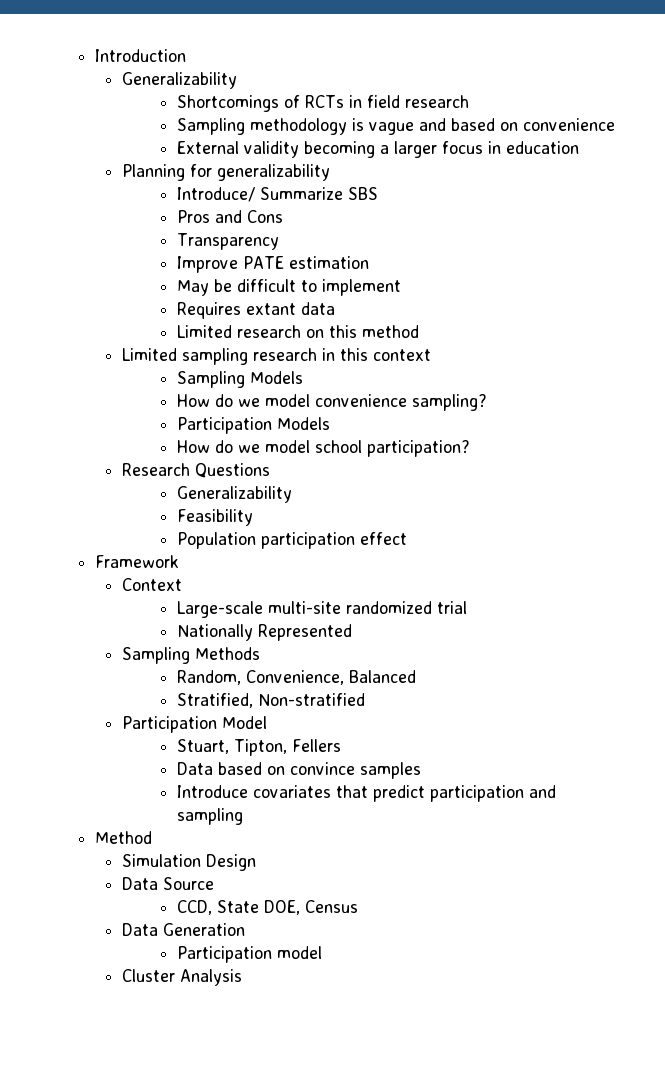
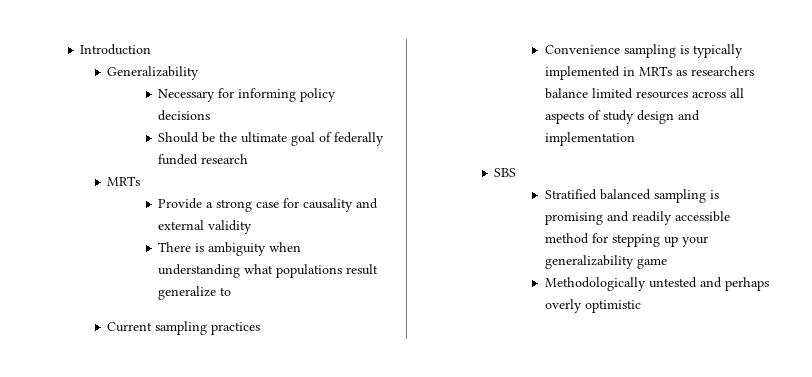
[176,95,469,112] [176,118,615,135] [176,141,579,158] [122,164,331,181] [176,187,378,202] [176,210,283,223] [176,233,279,250] [176,256,369,273] [176,279,401,296] [176,302,335,319] [176,325,419,338] [122,348,432,365] [176,371,303,388] [176,394,487,411] [176,417,330,434] [176,440,470,457] [122,463,271,478] [176,486,292,503] [176,509,253,526] [176,532,407,549] [94,555,179,568] [122,578,183,591] [176,601,467,618] [176,624,352,641] [122,647,261,664] [176,670,416,685] [176,693,365,708] [122,716,268,733] [176,739,341,756] [176,762,421,779] [176,785,556,802] [176,808,243,825] [94,831,152,844] [122,854,257,871] [122,877,215,890] [176,900,358,915] [122,923,246,936] [176,946,322,963] [122,969,243,986] Shortcomings of RCTs in field research // Sampling methodology is vague and based on convenience // External validity becoming a larger focus in education // Planning for generalizability // Introduce/ Summarize SBS // Pros and Cons // Transparency // Improve PATE estimation // May be difficult to implement // Requires extant data // Limited research on this method // Limited sampling research in this context // Sampling Models // How do we model convenience sampling? // Participation Models // How do we model school participation? // Research Questions // Generalizability // Feasibility // Population participation effect // Framework // Context // Large-scale multi-site randomized trial // Nationally Represented // Sampling Methods // Random, Convenience, Balanced // Stratified, Non-stratified // Participation Model // Stuart, Tipton, Fellers // Data based on convince samples // Introduce covariates that predict participation and sampling // Method // Simulation Design // Data Source // CCD, State DOE, Census // Data Generation // Participation model // Cluster Analysis -> [158,88,337,102] [158,110,211,121] [158,132,385,146] [158,154,249,165] [107,176,141,186] [158,198,379,212] [158,220,253,234] [158,242,302,256] [158,264,379,278] [158,286,232,300] [107,321,261,335] [545,44,744,58] [545,66,755,80] [545,88,745,99] [545,110,701,124] [545,132,636,146] [494,168,517,177] [545,189,720,203] [545,211,731,225] [545,233,709,247] [545,255,668,269] [545,277,770,291] [545,299,642,313] Necessary for informing policy decisions // Should be the ultimate goal of federally funded research // MRTs // Provide a strong case for causality and external validity // There is ambiguity when understanding what populations result generalize to // Current sampling practices // Convenience sampling is typically implemented in MRTs as researchers balance limited resources across all aspects of study design and implementation // SBS // Stratified balanced sampling is promising and readily accessible method for stepping up your generalizability game // Methodologically untested and perhaps overly optimistic

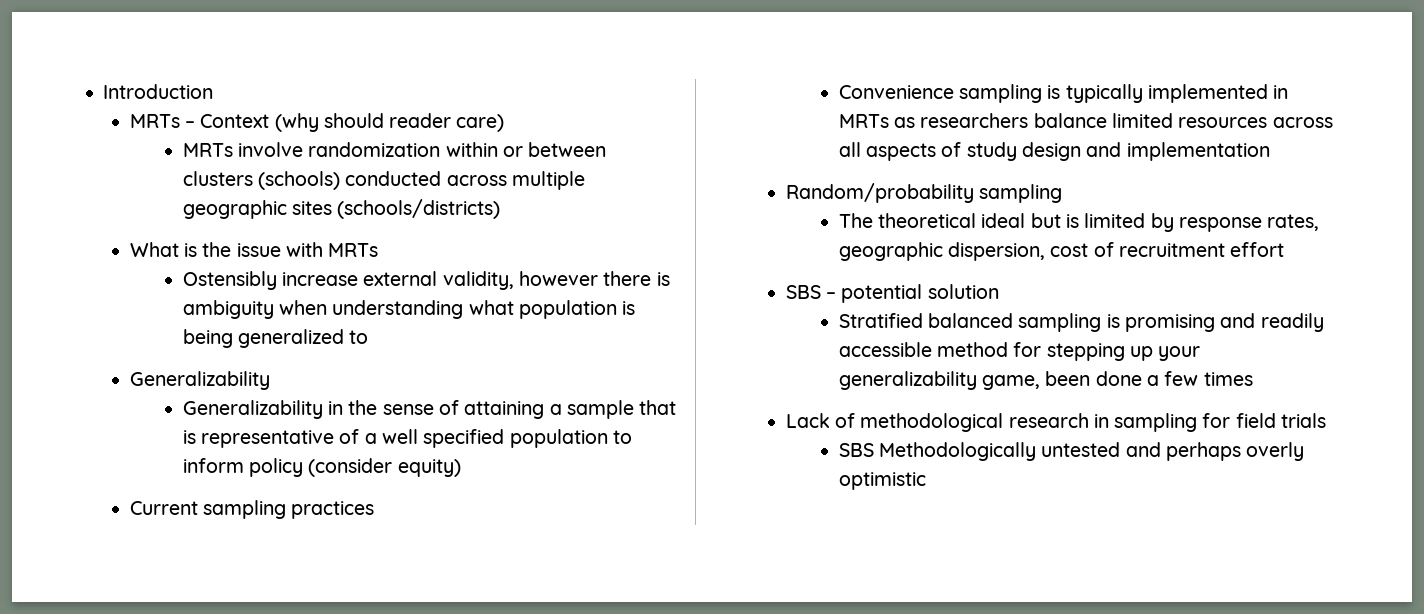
[107,66,200,80] [158,88,337,102] [158,110,211,121] [158,132,385,146] [158,154,249,165] [107,176,141,186] [158,198,379,212] [158,220,253,234] [158,242,192,252] Generalizability // Necessary for informing policy decisions // Should be the ultimate goal of federally funded research // MRTs // Provide a strong case for causality and external validity // There -> [129,113,505,132] [182,142,607,157] [182,171,586,190] [182,199,501,219] [129,242,379,257] [182,271,652,290] MRTs – Context (why should reader care) // MRTs involve randomization within or between clusters (schools) conducted across multiple geographic sites (schools/districts) // What is the issue with MRTs // Ostensibly increase external validity, however there
[276,264,379,278] [158,286,232,300] populations result generalize to -> [519,300,636,319] [182,329,369,348] [129,371,270,390] [182,400,677,419] [182,429,632,448] [182,458,461,477] population is being generalized to // Generalizability // Generalizability in the sense of attaining a sample that is representative of a well specified population to inform policy (consider equity)
[494,168,517,177] SBS -> [785,183,1062,203] [838,213,1320,232] [838,242,1285,261] [785,284,999,303] Random/probability sampling // The theoretical ideal but is limited by response rates, geographic dispersion, cost of recruitment effort // SBS – potential solution
[637,258,668,269] game // -> [982,371,1253,390] [785,413,1326,432] [838,443,874,457] game, been done a few times // Lack of methodological research in sampling for field trials // SBS

